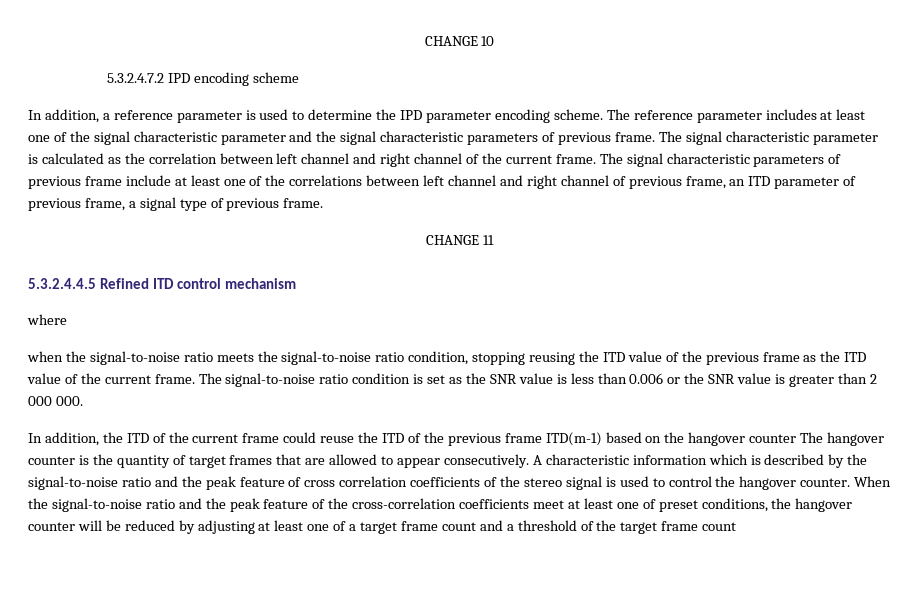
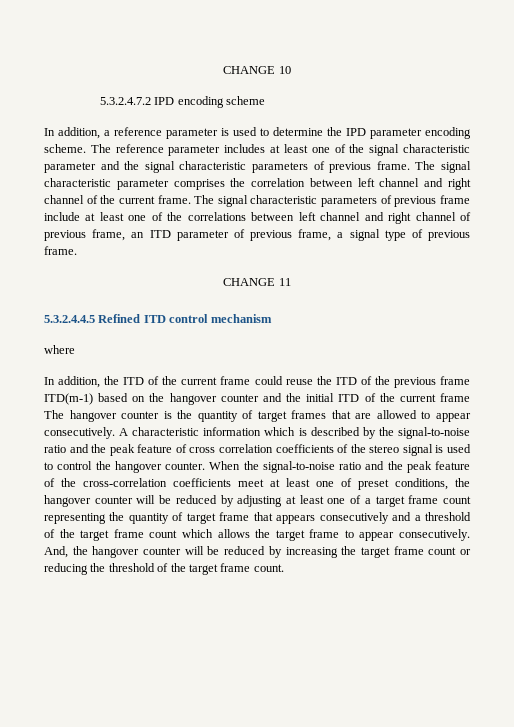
[28,153,121,164] is calculated as -> [173,179,225,190] comprises
[27,351,867,365] [27,373,877,387] [28,396,83,406] // when the signal-to-noise ratio meets the signal-to-noise ratio condition, stopping reusing the ITD value of the previous frame as the ITD value of the current frame. The signal-to-noise ratio condition is set as the SNR value is less than 0.006 or the SNR value is greater than 2 000 000. -> (75, 349) none
(797, 438) none -> [262,393,470,402] and the initial ITD of the current frame
(476, 526) none -> [44,512,389,524] representing the quantity of target frame that appears consecutively
(737, 526) none -> [181,529,470,541] [44,546,471,558] [44,563,284,575] which allows the target frame to appear consecutively. And, the hangover counter will be reduced by increasing the target frame count or reducing the threshold of the target frame count.

